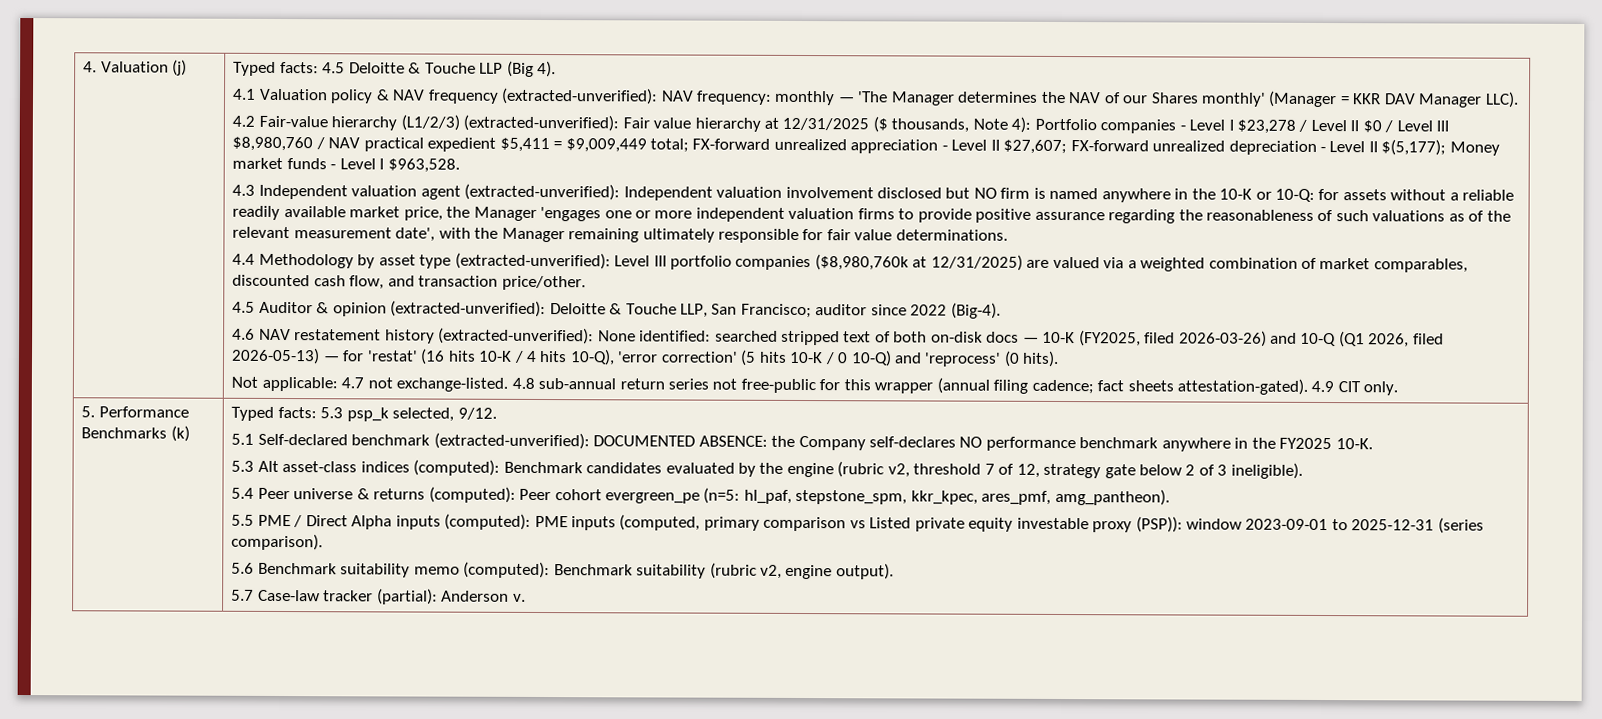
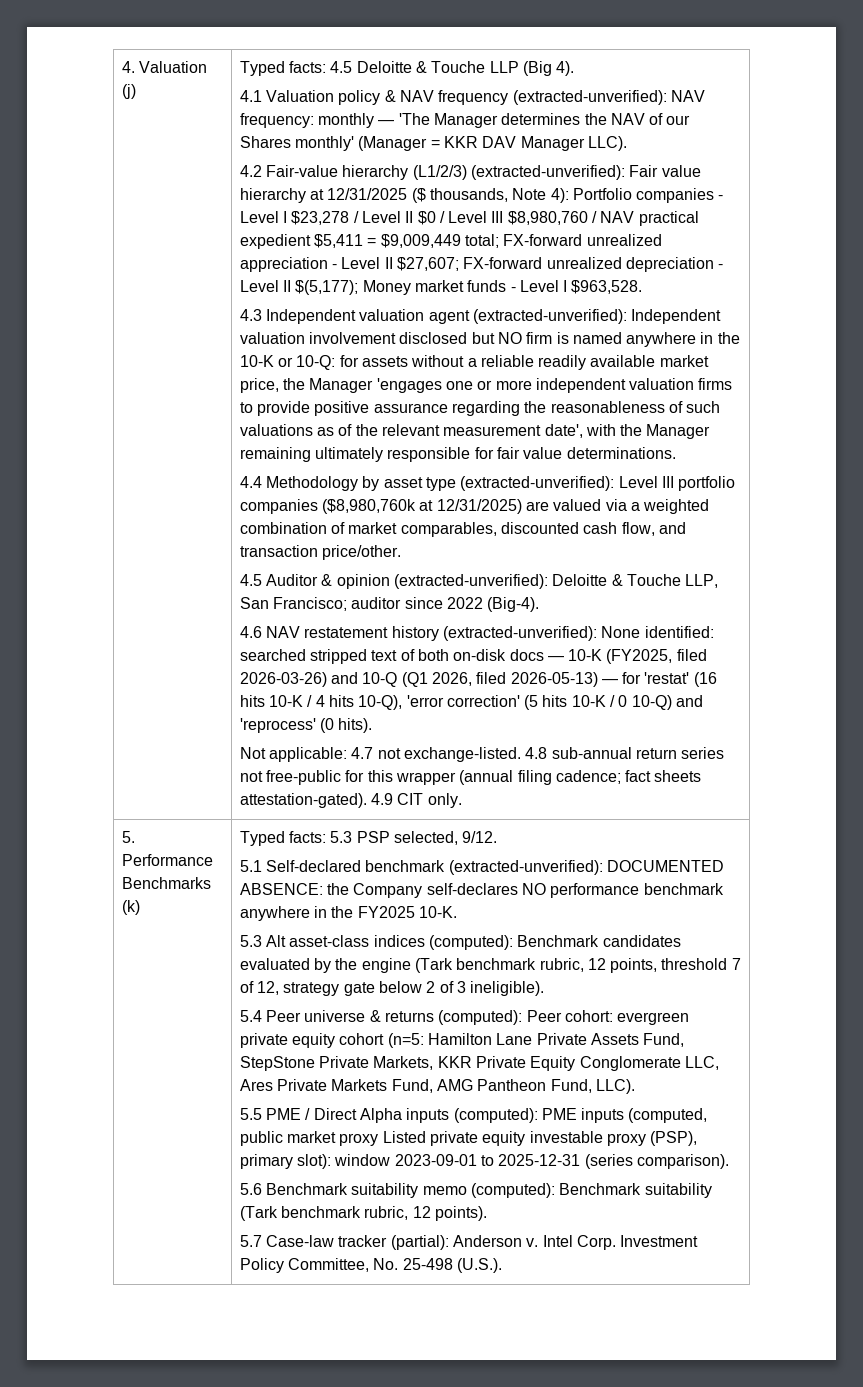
[346,407,389,422] psp_k -> [356,831,390,843] PSP
[837,461,910,478] (rubric v2, -> [414,958,658,973] (Tark benchmark rubric, 12 points,
[554,487,1170,506] cohort evergreen_pe (n=5: hl_paf, stepstone_spm, kkr_kpec, ares_pmf, amg_pantheon). -> [564,1010,690,1025] [239,1033,685,1048] [239,1056,719,1071] [239,1079,635,1094] cohort: evergreen private equity cohort (n=5: Hamilton Lane Private Assets Fund, StepStone Private Markets, KKR Private Equity Conglomerate LLC, Ares Private Markets Fund, AMG Pantheon Fund, LLC).
[703,516,866,532] primary comparison vs -> [239,1131,379,1146] public market proxy
[1135,516,1183,533] (PSP)): -> [650,1131,698,1146] [239,1154,331,1169] (PSP), primary slot):
[709,562,894,580] (rubric v2, engine output). -> [239,1206,487,1221] (Tark benchmark rubric, 12 points).
(526, 597) none -> [542,1235,699,1250] [239,1258,502,1273] Intel Corp. Investment Policy Committee, No. 25-498 (U.S.).

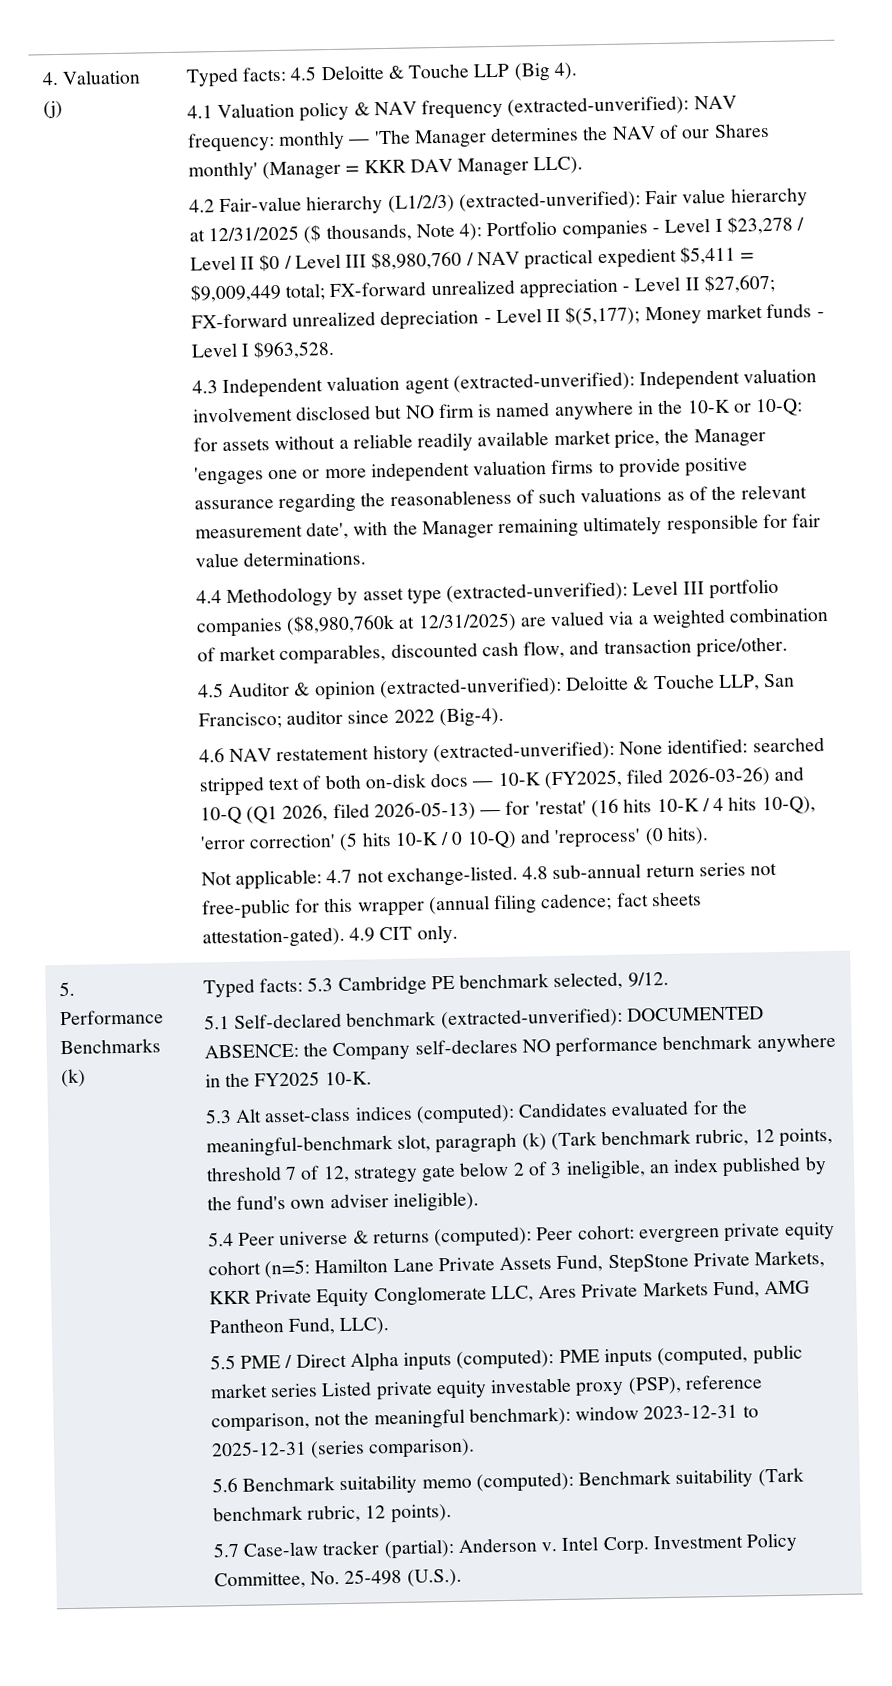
[356,831,390,843] PSP -> [337,973,550,997] Cambridge PE benchmark
[517,935,681,947] [239,958,411,973] Benchmark candidates evaluated by the engine -> [518,1099,748,1118] [205,1132,547,1158] Candidates evaluated for the meaningful-benchmark slot, paragraph (k)
(466, 987) none -> [565,1156,827,1180] [206,1193,389,1211] ineligible, an index published by the fund's own adviser
[339,1133,379,1146] proxy -> [270,1383,319,1398] series
[239,1154,477,1169] primary slot): window 2023-09-01 -> [684,1374,763,1390] [210,1404,739,1433] reference comparison, not the meaningful benchmark): window 2023-12-31

